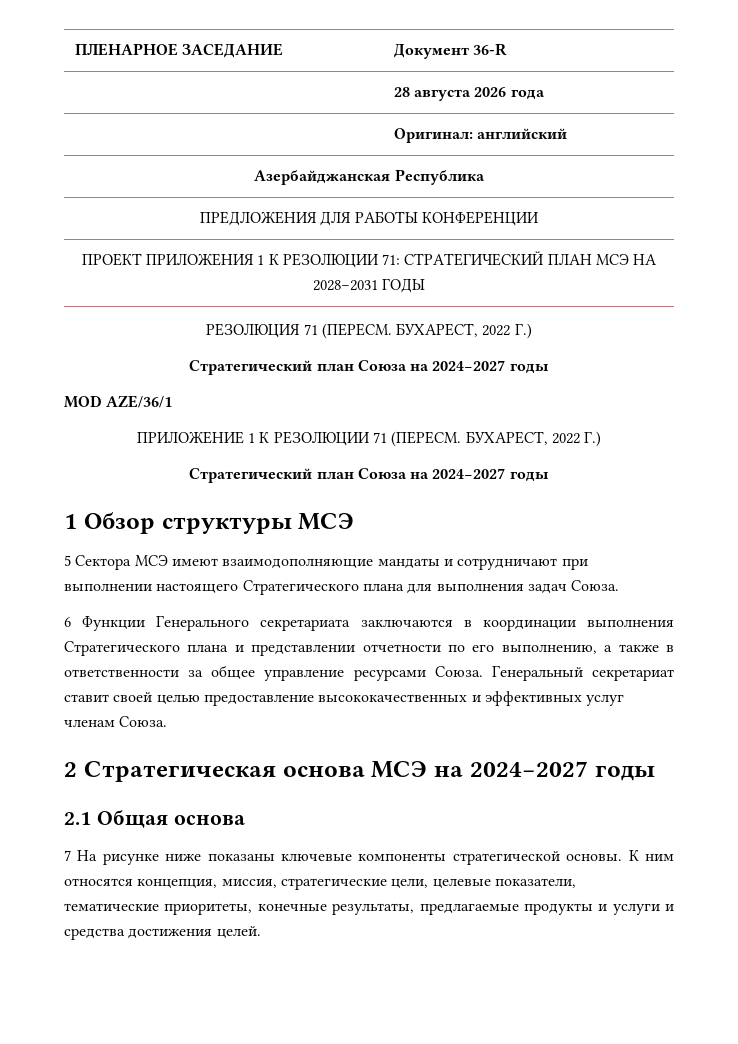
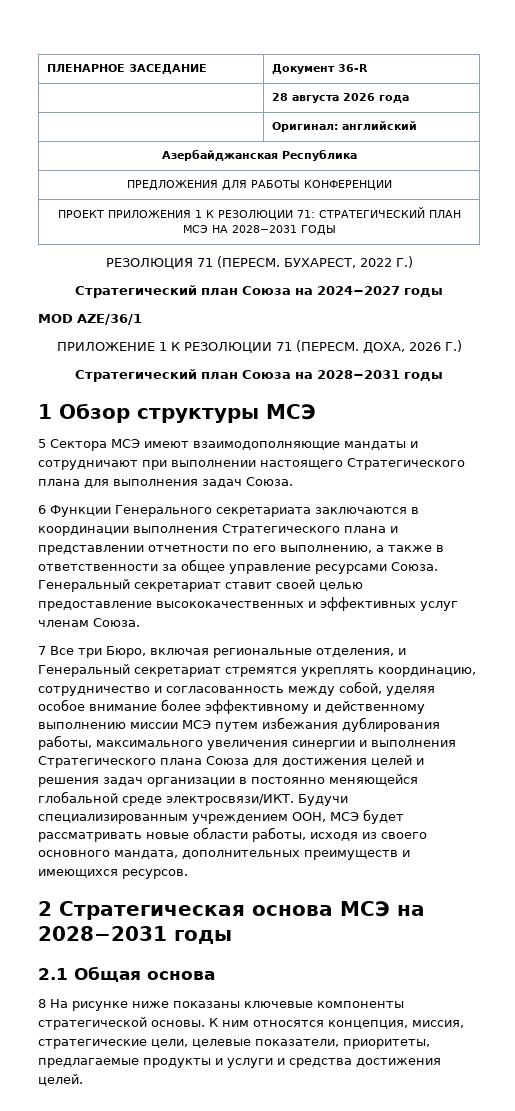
[465,431,602,447] [189,468,506,483] БУХАРЕСТ, 2022 Г.) // Стратегический план Союза на 2024−2027 -> [362,340,462,353] [75,369,400,382] ДОХА, 2026 Г.) // Стратегический план Союза на 2028−2031
(168, 721) none -> [38,646,406,658] [38,664,476,677] [38,681,435,696] [38,699,425,714] [38,717,440,732] [38,735,456,750] [38,755,424,768] [38,774,418,787] [38,791,348,806] [38,809,404,824] [38,827,427,842] [38,850,410,860] [38,869,188,879] // 7 Все три Бюро, включая региональные отделения, и Генеральный секретариат стремятся укреплять координацию, сотрудничество и согласованность между собой, уделяя особое внимание более эффективному и действенному выполнению миссии МСЭ путем избежания дублирования работы, максимального увеличения синергии и выполнения Стратегического плана Союза для достижения целей и решения задач организации в постоянно меняющейся глобальной среде электросвязи/ИКТ. Будучи специализированным учреждением ООН, МСЭ будет рассматривать новые области работы, исходя из своего основного мандата, дополнительных преимуществ и имеющихся ресурсов.
[469,761,588,777] 2024−2027 -> [38,926,167,941] 2028−2031
[64,850,71,861] 7 -> [38,999,46,1008] 8
[64,903,415,915] тематические приоритеты, конечные результаты, -> [343,1039,430,1049] приоритеты,

